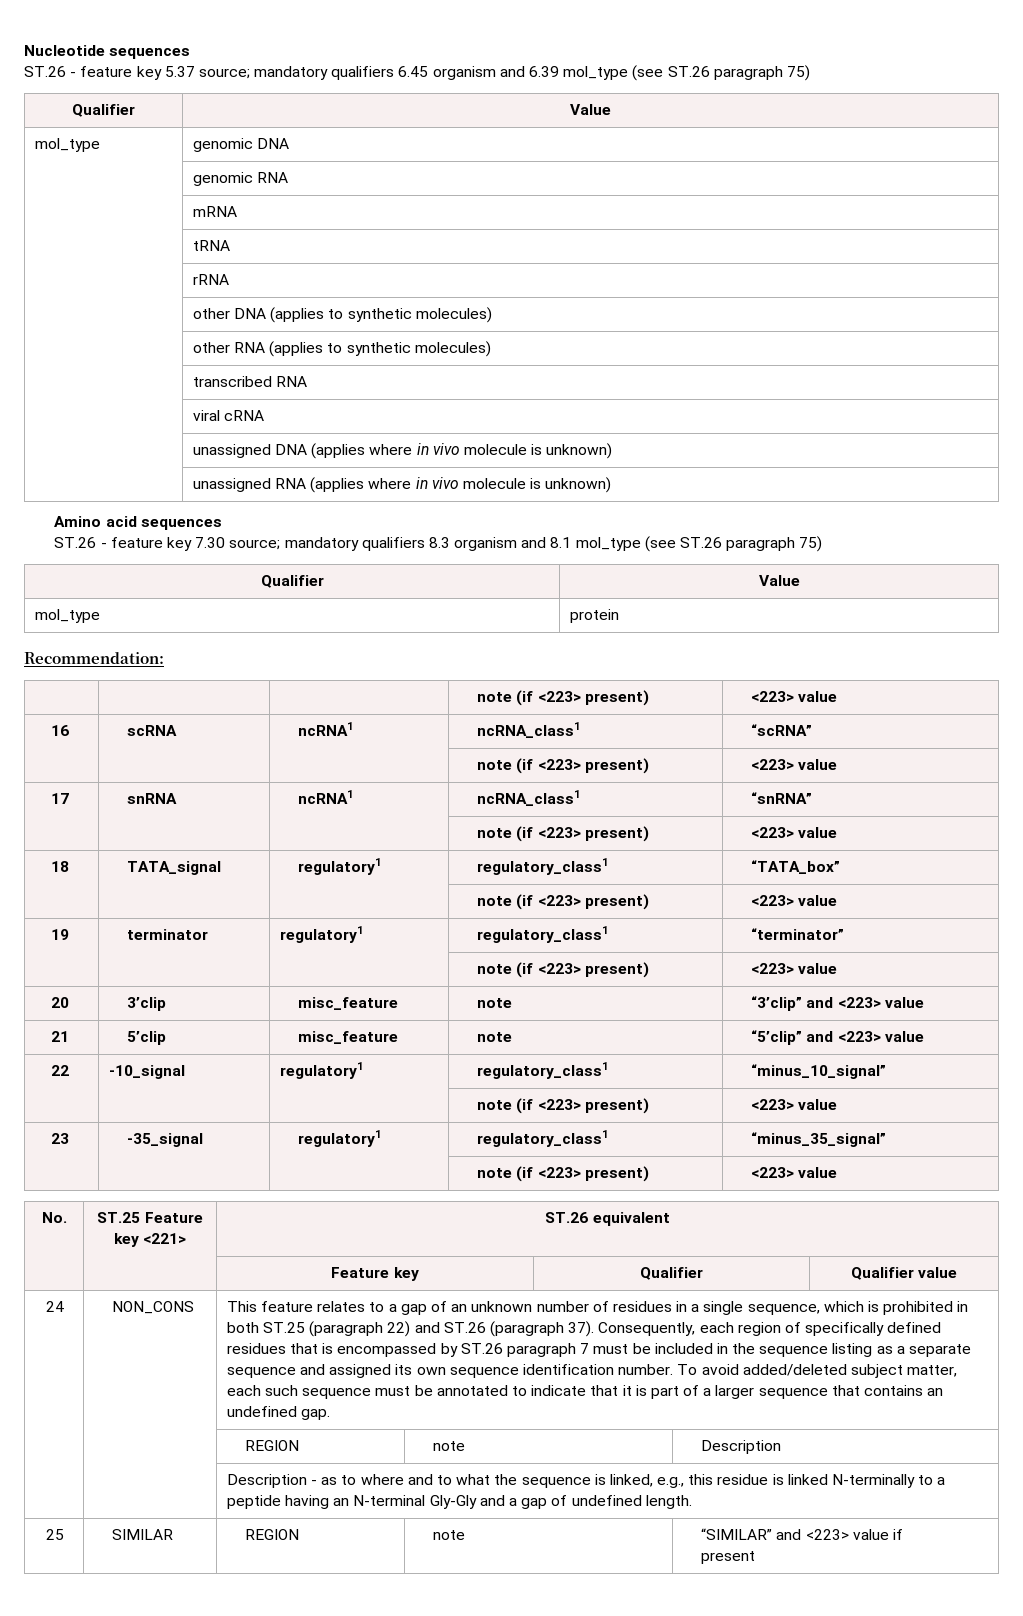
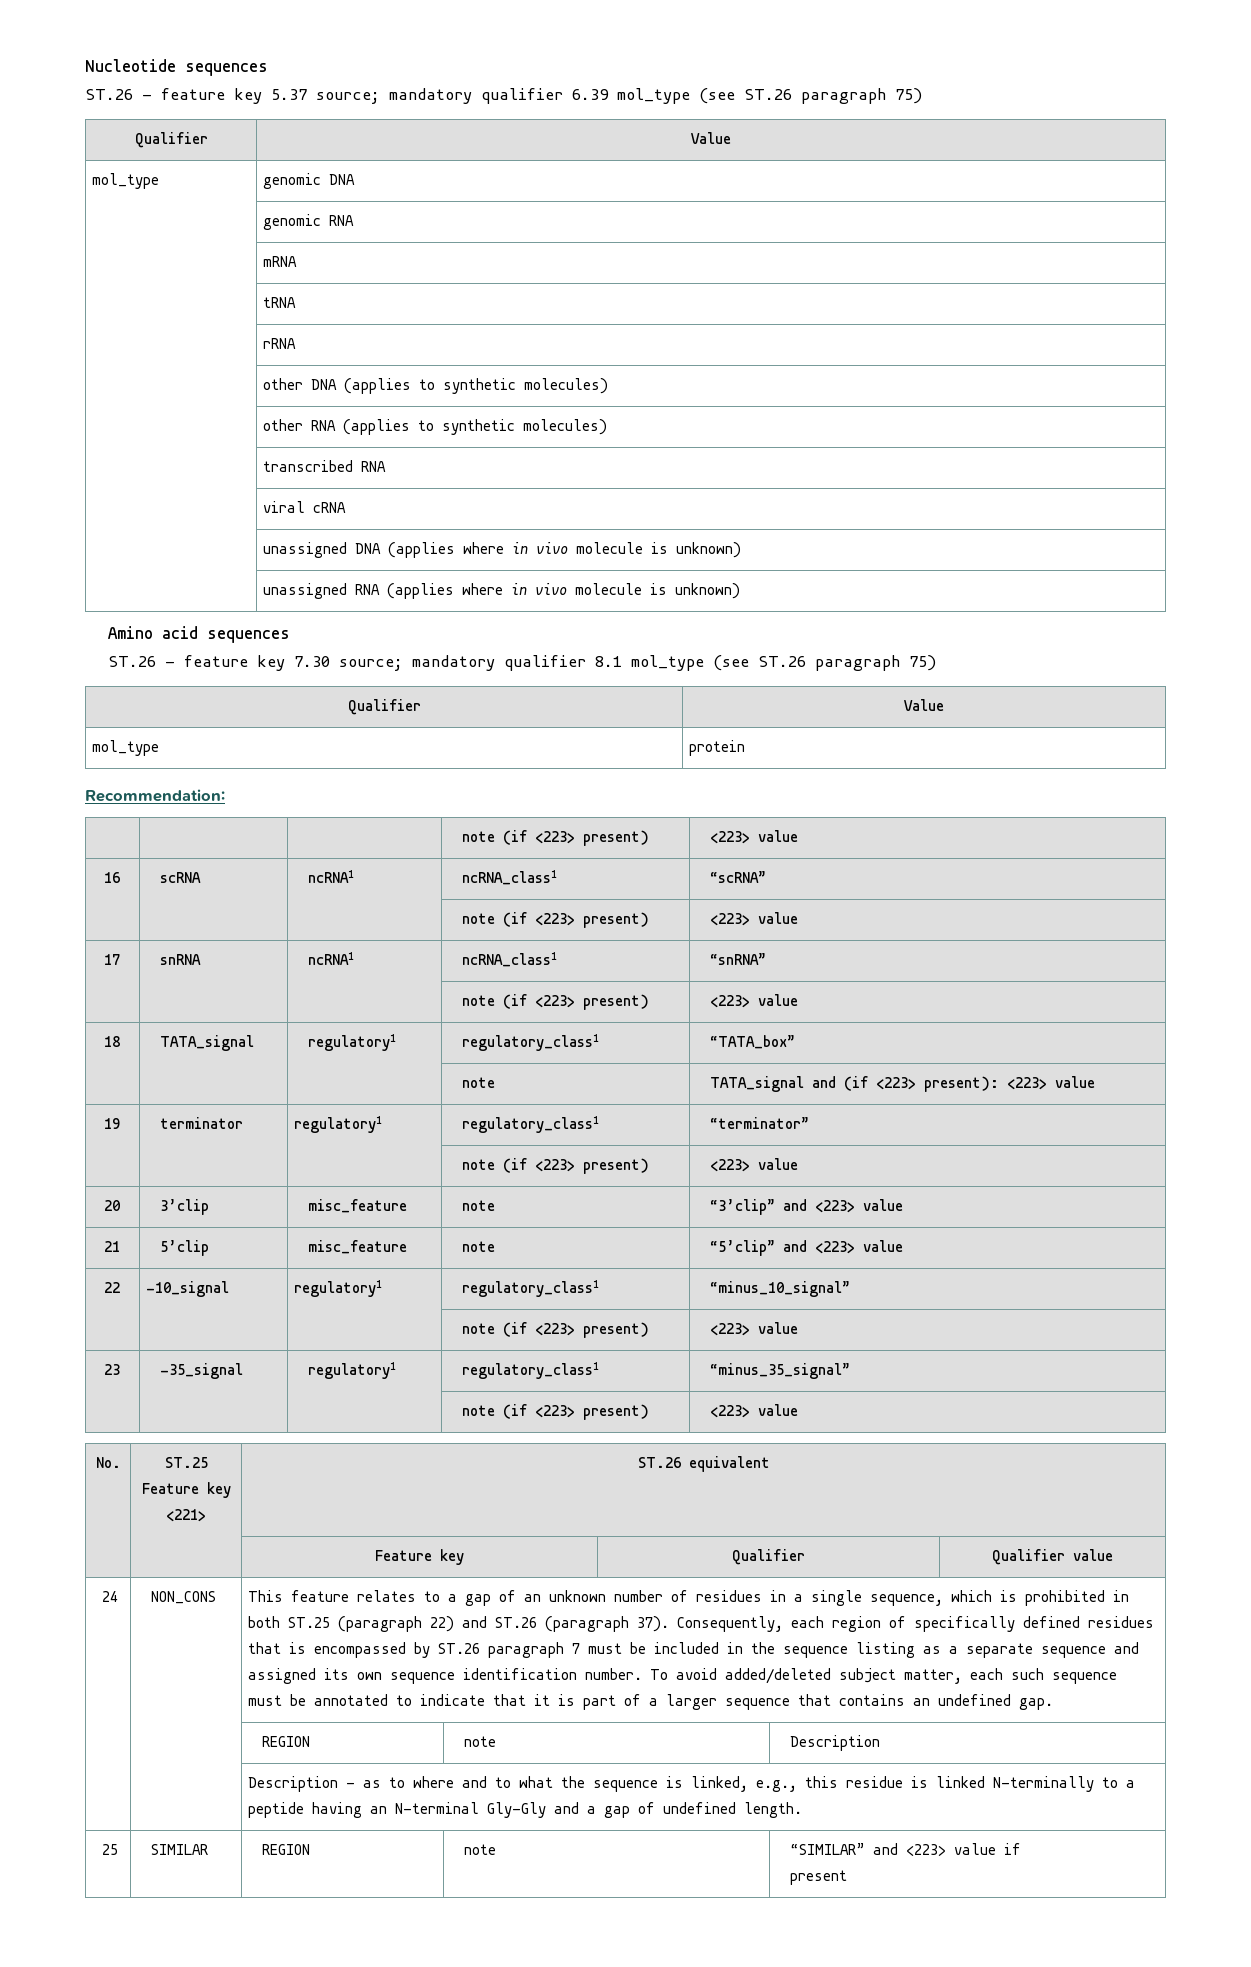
[331,66,525,80] qualifiers 6.45 organism and -> [481,88,563,104] qualifier
[361,537,547,551] qualifiers 8.3 organism and -> [504,655,587,671] qualifier
[516,894,649,910] (if <223> present) | -> [710,1076,1000,1092] | TATA_signal and (if <223> present):

